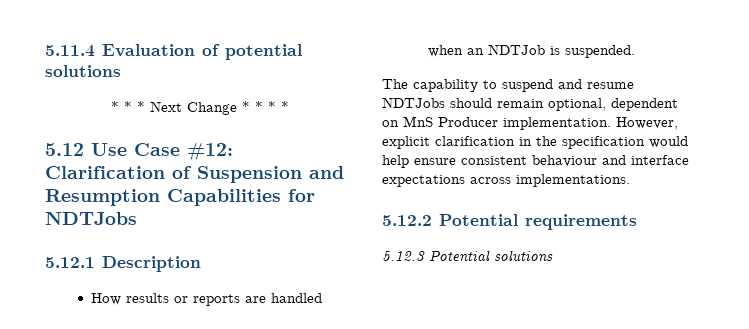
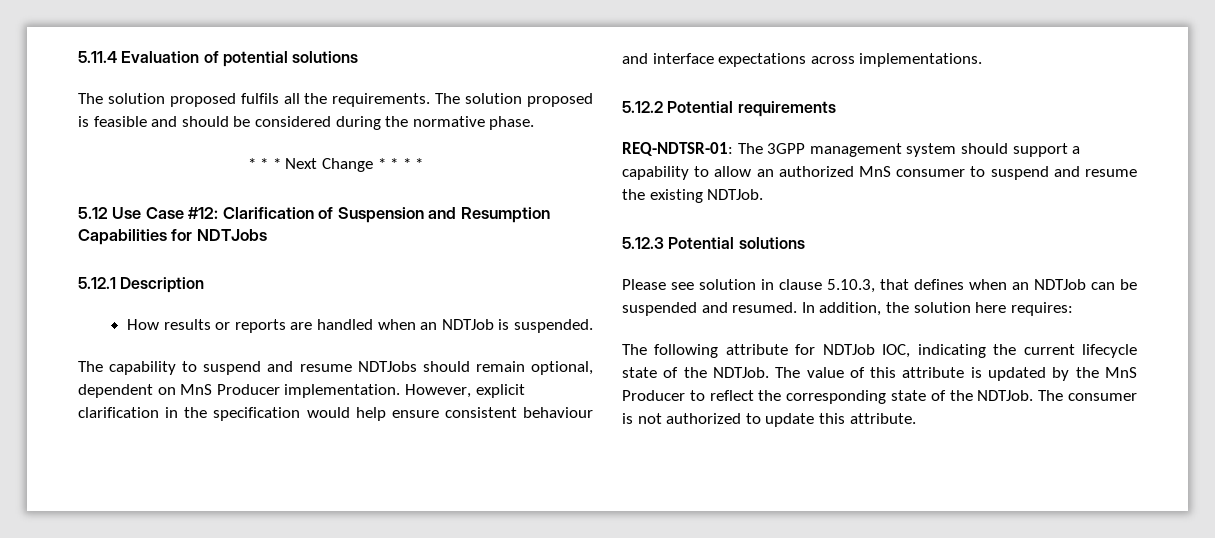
(121, 71) none -> [78,93,593,107] [78,116,535,130] // The solution proposed fulfils all the requirements. The solution proposed is feasible and should be considered during the normative phase.
[382,250,553,262] 5.12.3 Potential solutions -> [622,142,1081,157] [622,166,1137,180] [622,189,764,203] [622,237,805,249] [622,279,1137,293] [622,302,1073,316] [622,344,1137,358] [622,367,1137,381] [622,390,1137,404] [622,413,916,427] REQ-NDTSR-01: The 3GPP management system should support a capability to allow an authorized MnS consumer to suspend and resume the existing NDTJob. // 5.12.3 Potential solutions // Please see solution in clause 5.10.3, that defines when an NDTJob can be suspended and resumed. In addition, the solution here requires: // The following attribute for NDTJob IOC, indicating the current lifecycle state of the NDTJob. The value of this attribute is updated by the MnS Producer to reflect the corresponding state of the NDTJob. The consumer is not authorized to update this attribute.

